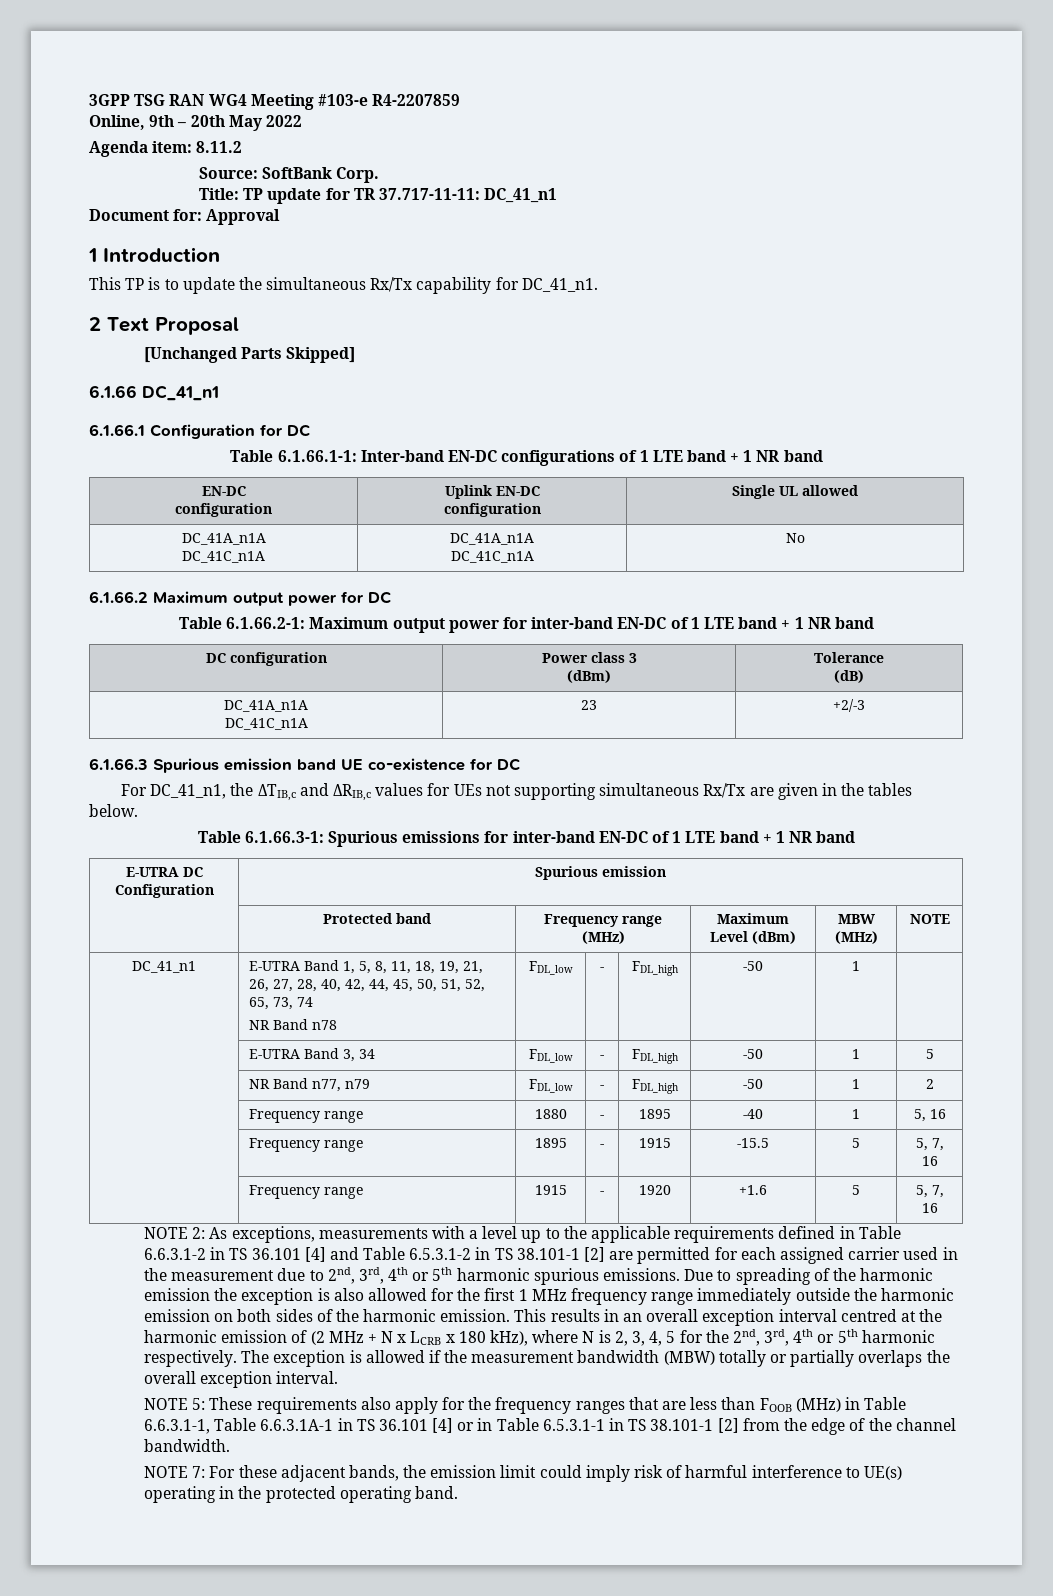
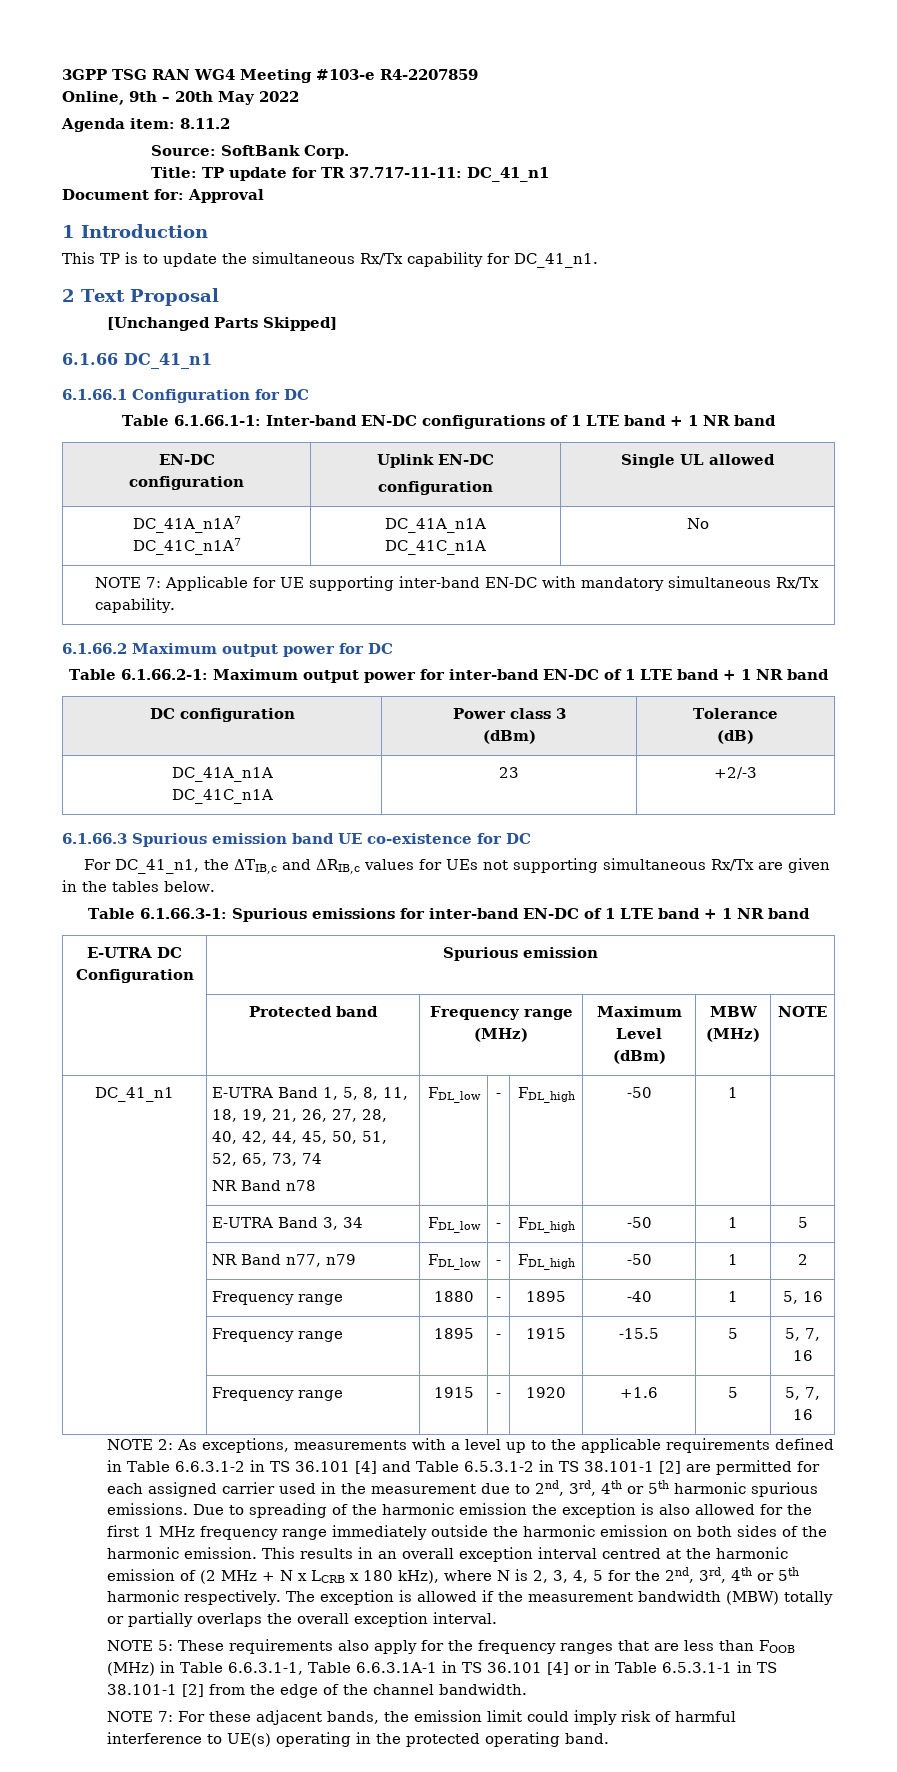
[181,533,266,545] [182,551,265,563] DC_41A_n1A // DC_41C_n1A -> [132,516,241,533] [132,538,241,555] DC_41A_n1A7 // DC_41C_n1A7
(805, 538) none -> [94,576,819,591] [94,598,175,613] // NOTE 7: Applicable for UE supporting inter-band EN-DC with mandatory simultaneous Rx/Tx capability.

